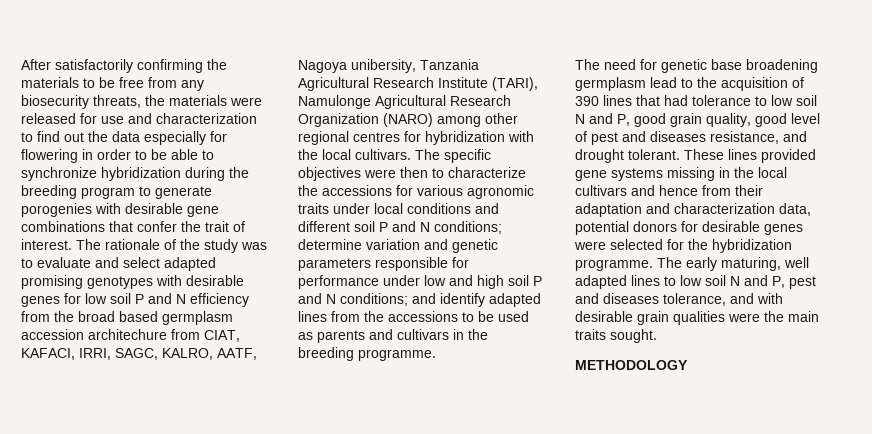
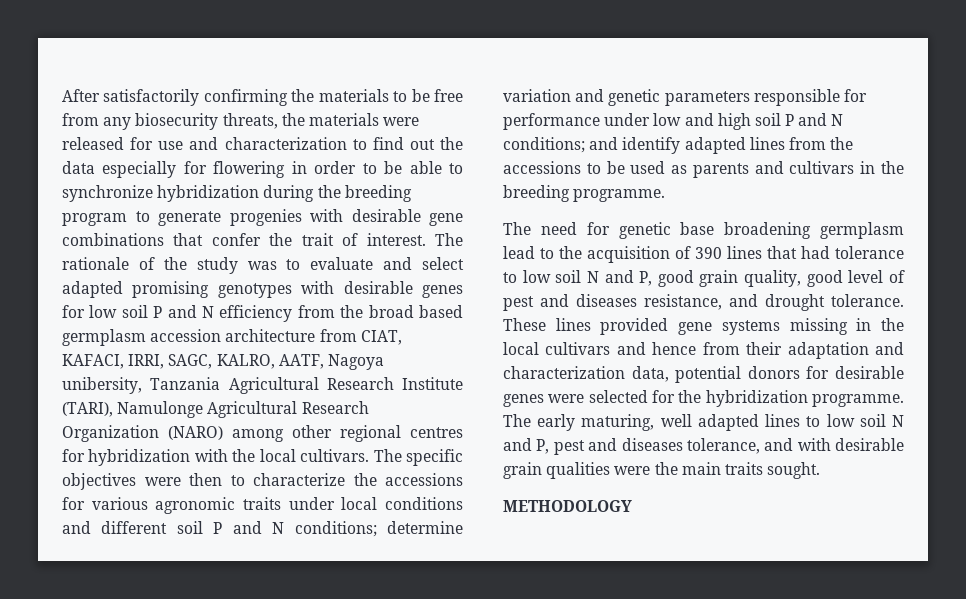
[21,203,92,217] porogenies -> [229,209,302,226] progenies
[88,329,167,340] architechure -> [225,329,316,342] architecture
[628,149,680,160] tolerant. -> [831,294,904,307] tolerance.

